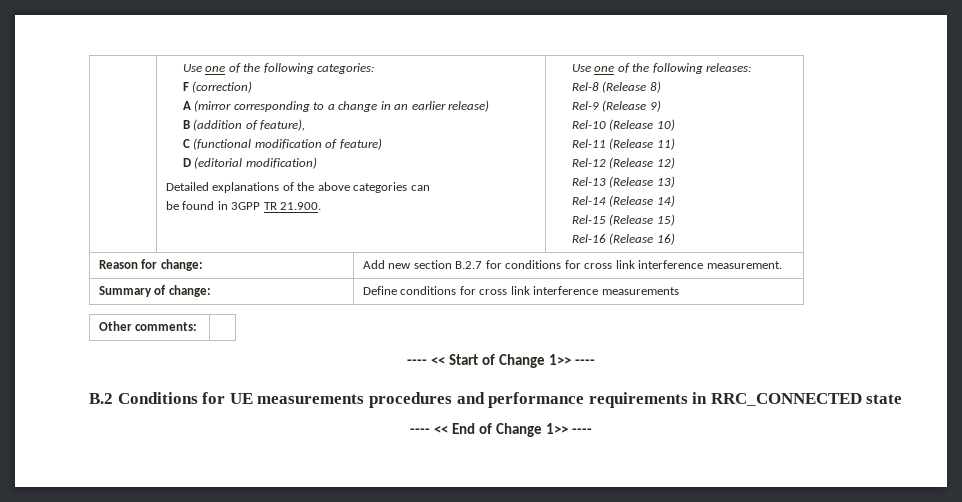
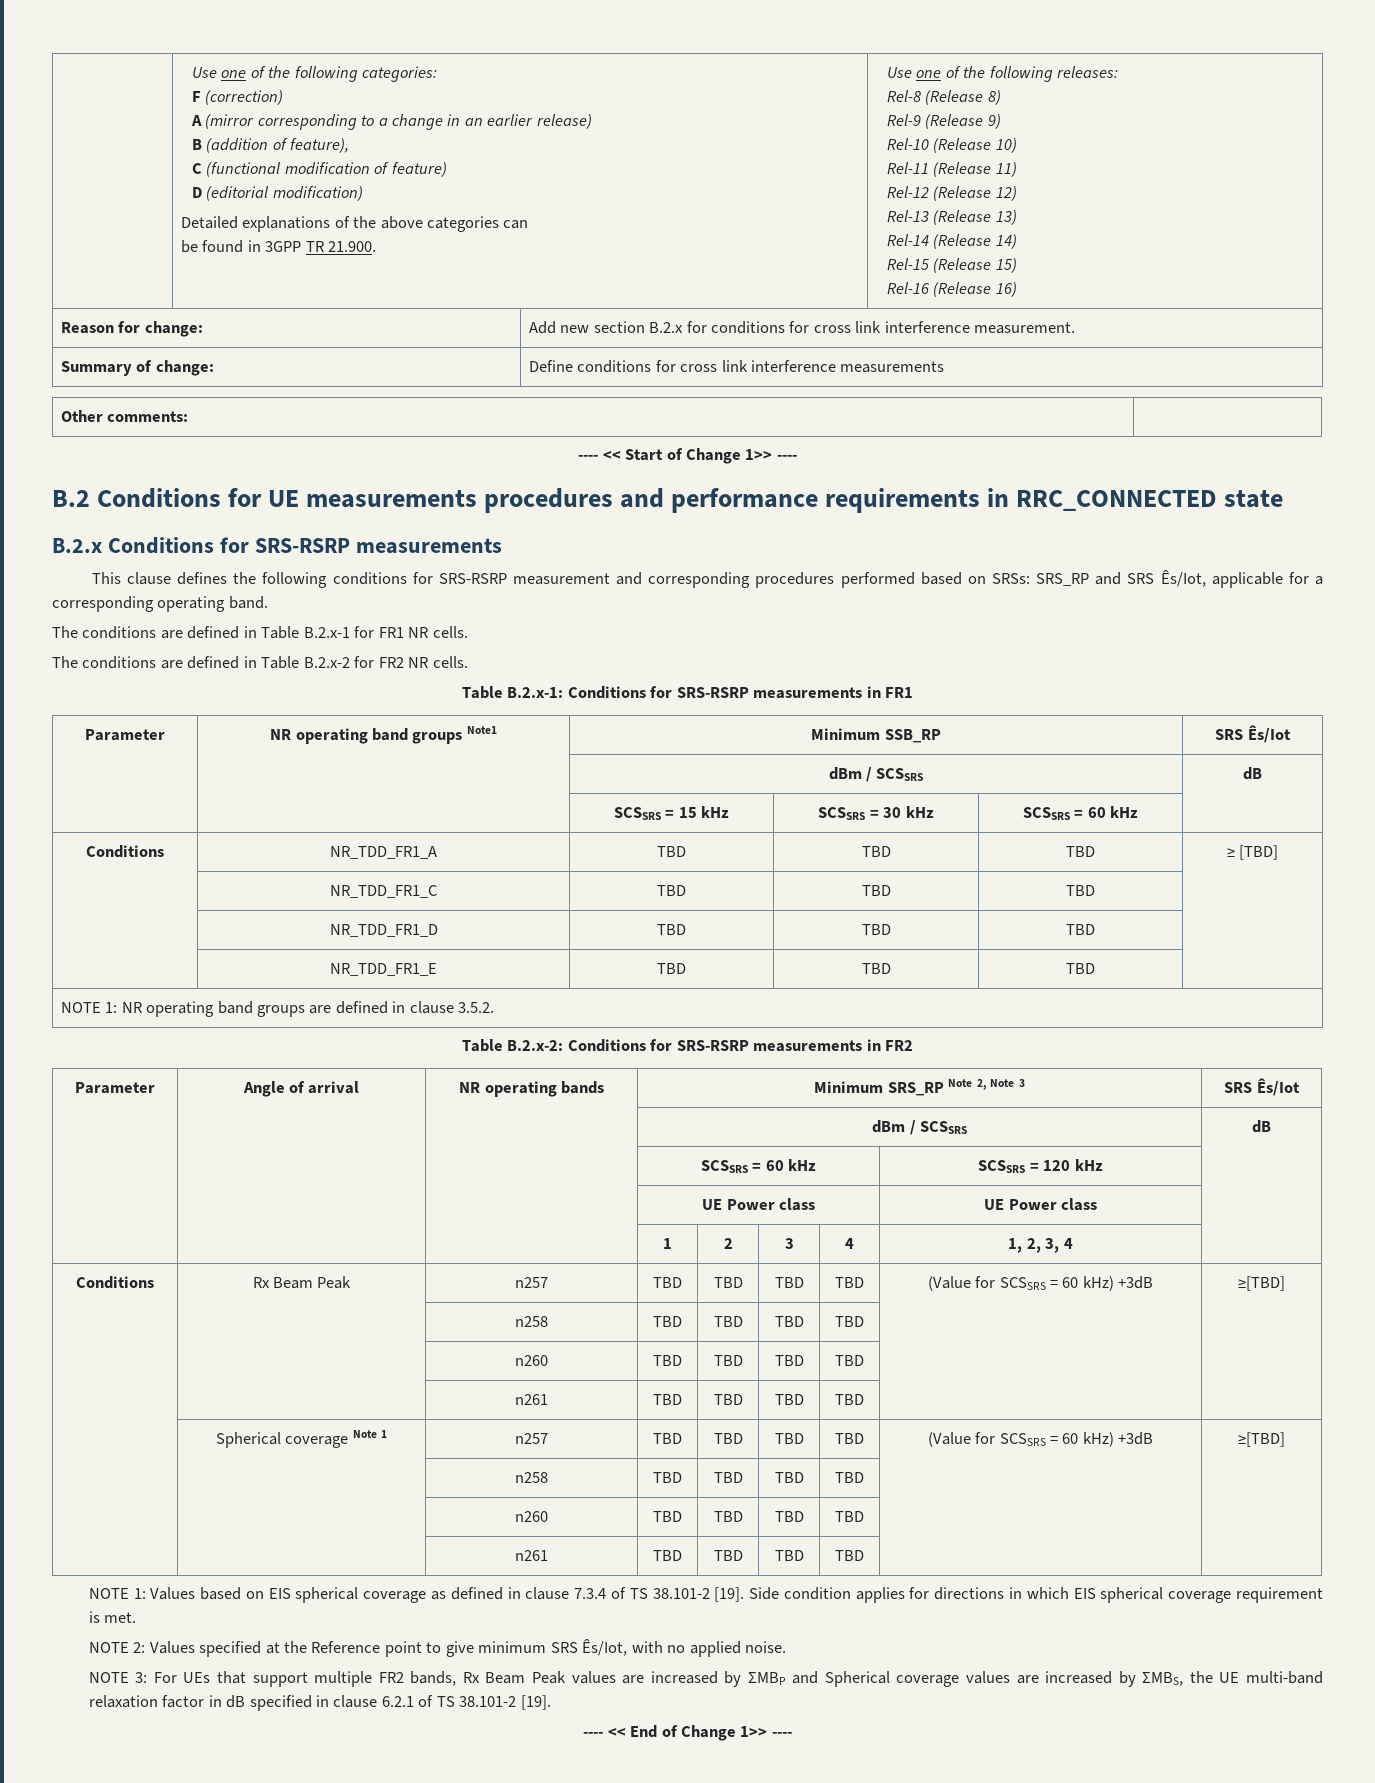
[455,261,483,269] B.2.7 -> [649,322,684,333] B.2.x
(903, 399) none -> [52,537,502,554] [91,570,1324,588] [52,596,268,612] [52,626,468,639] [52,656,468,669] [461,686,914,699] [85,729,165,741] [270,726,497,744] [811,728,941,743] [1215,725,1291,743] [828,767,924,782] [1243,767,1262,780] [613,806,730,820] [818,806,934,820] [1022,806,1139,820] [86,845,164,858] [330,846,437,859] [657,846,686,857] [861,846,891,857] [1066,846,1095,857] [1226,845,1279,860] [330,885,437,898] [657,885,686,896] [861,885,891,896] [1066,885,1095,896] [329,924,438,937] [657,924,686,935] [861,924,891,935] [1066,924,1095,935] [330,963,437,976] [657,963,686,974] [861,963,891,974] [1066,963,1095,974] [60,1001,495,1017] [461,1039,914,1052] [75,1082,155,1094] [242,1081,360,1097] [459,1081,604,1097] [814,1079,1025,1096] [1224,1078,1300,1096] [872,1120,967,1135] [1252,1120,1271,1133] [700,1159,817,1173] [978,1159,1103,1173] [702,1198,815,1211] [984,1198,1097,1211] [663,1238,672,1249] [723,1238,733,1249] [784,1238,794,1249] [845,1238,854,1249] [1008,1238,1073,1253] [76,1276,154,1289] [252,1276,352,1289] [515,1277,548,1288] [653,1277,682,1288] [713,1277,743,1288] [774,1277,804,1288] [835,1277,864,1288] [927,1276,1154,1291] [1238,1276,1285,1291] [515,1316,548,1327] [653,1316,682,1327] [713,1316,743,1327] [774,1316,804,1327] [835,1316,864,1327] [515,1355,548,1366] [653,1355,682,1366] [713,1355,743,1366] [774,1355,804,1366] [835,1355,864,1366] [515,1394,548,1405] [653,1394,682,1405] [713,1394,743,1405] [774,1394,804,1405] [835,1394,864,1405] [215,1430,388,1448] [515,1433,548,1444] [653,1433,682,1444] [713,1433,743,1444] [774,1433,804,1444] [835,1433,864,1444] [927,1432,1154,1447] [1238,1432,1285,1447] [515,1472,548,1483] [653,1472,682,1483] [713,1472,743,1483] [774,1472,804,1483] [835,1472,864,1483] [515,1511,548,1522] [653,1511,682,1522] [713,1511,743,1522] [774,1511,804,1522] [835,1511,864,1522] [515,1550,548,1561] [653,1550,682,1561] [713,1550,743,1561] [774,1550,804,1561] [835,1550,864,1561] [88,1587,1324,1603] [88,1611,137,1623] [88,1639,787,1657] [88,1671,1323,1687] [88,1695,551,1711] // B.2.x Conditions for SRS-RSRP measurements // This clause defines the following conditions for SRS-RSRP measurement and corresponding procedures performed based on SRSs: SRS_RP and SRS Ês/Iot, applicable for a corresponding operating band. // The conditions are defined in Table B.2.x-1 for FR1 NR cells. // The conditions are defined in Table B.2.x-2 for FR2 NR cells. // Table B.2.x-1: Conditions for SRS-RSRP measurements in FR1 // Parameter | NR operating band groups Note1 | Minimum SSB_RP | SRS Ês/Iot // | | dBm / SCSSRS | dB // | | SCSSRS = 15 kHz | SCSSRS = 30 kHz | SCSSRS = 60 kHz | // Conditions | NR_TDD_FR1_A | TBD | TBD | TBD | ≥ [TBD] // | NR_TDD_FR1_C | TBD | TBD | TBD | // | NR_TDD_FR1_D | TBD | TBD | TBD | // | NR_TDD_FR1_E | TBD | TBD | TBD | // NOTE 1: NR operating band groups are defined in clause 3.5.2. // Table B.2.x-2: Conditions for SRS-RSRP measurements in FR2 // Parameter | Angle of arrival | NR operating bands | Minimum SRS_RP Note 2, Note 3 | SRS Ês/Iot // | | | dBm / SCSSRS | dB // | | | SCSSRS = 60 kHz | SCSSRS = 120 kHz | // | | | UE Power class | UE Power class | // | | | 1 | 2 | 3 | 4 | 1, 2, 3, 4 | // Conditions | Rx Beam Peak | n257 | TBD | TBD | TBD | TBD | (Value for SCSSRS = 60 kHz) +3dB | ≥[TBD] // | | n258 | TBD | TBD | TBD | TBD | | // | | n260 | TBD | TBD | TBD | TBD | | // | | n261 | TBD | TBD | TBD | TBD | | // | Spherical coverage Note 1 | n257 | TBD | TBD | TBD | TBD | (Value for SCSSRS = 60 kHz) +3dB | ≥[TBD] // | | n258 | TBD | TBD | TBD | TBD | | // | | n260 | TBD | TBD | TBD | TBD | | // | | n261 | TBD | TBD | TBD | TBD | | // NOTE 1: Values based on EIS spherical coverage as defined in clause 7.3.4 of TS 38.101-2 [19]. Side condition applies for directions in which EIS spherical coverage requirement is met. // NOTE 2: Values specified at the Reference point to give minimum SRS Ês/Iot, with no applied noise. // NOTE 3: For UEs that support multiple FR2 bands, Rx Beam Peak values are increased by ΣMBP and Spherical coverage values are increased by ΣMBS, the UE multi-band relaxation factor in dB specified in clause 6.2.1 of TS 38.101-2 [19].

